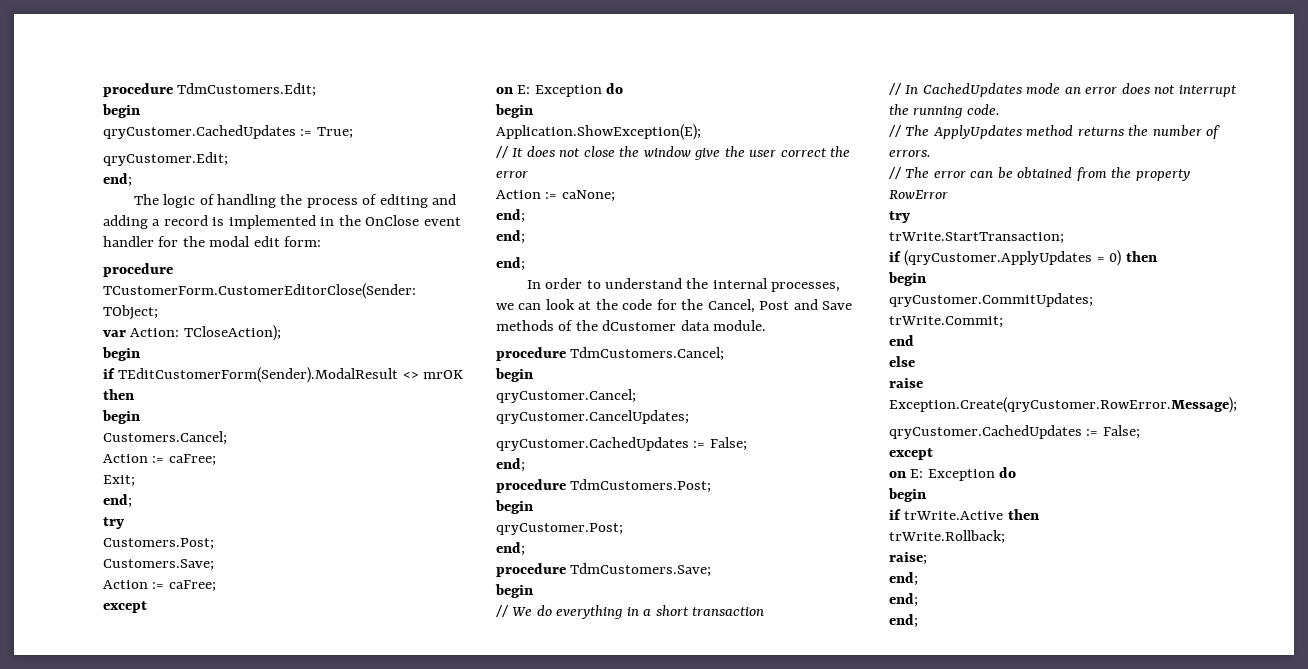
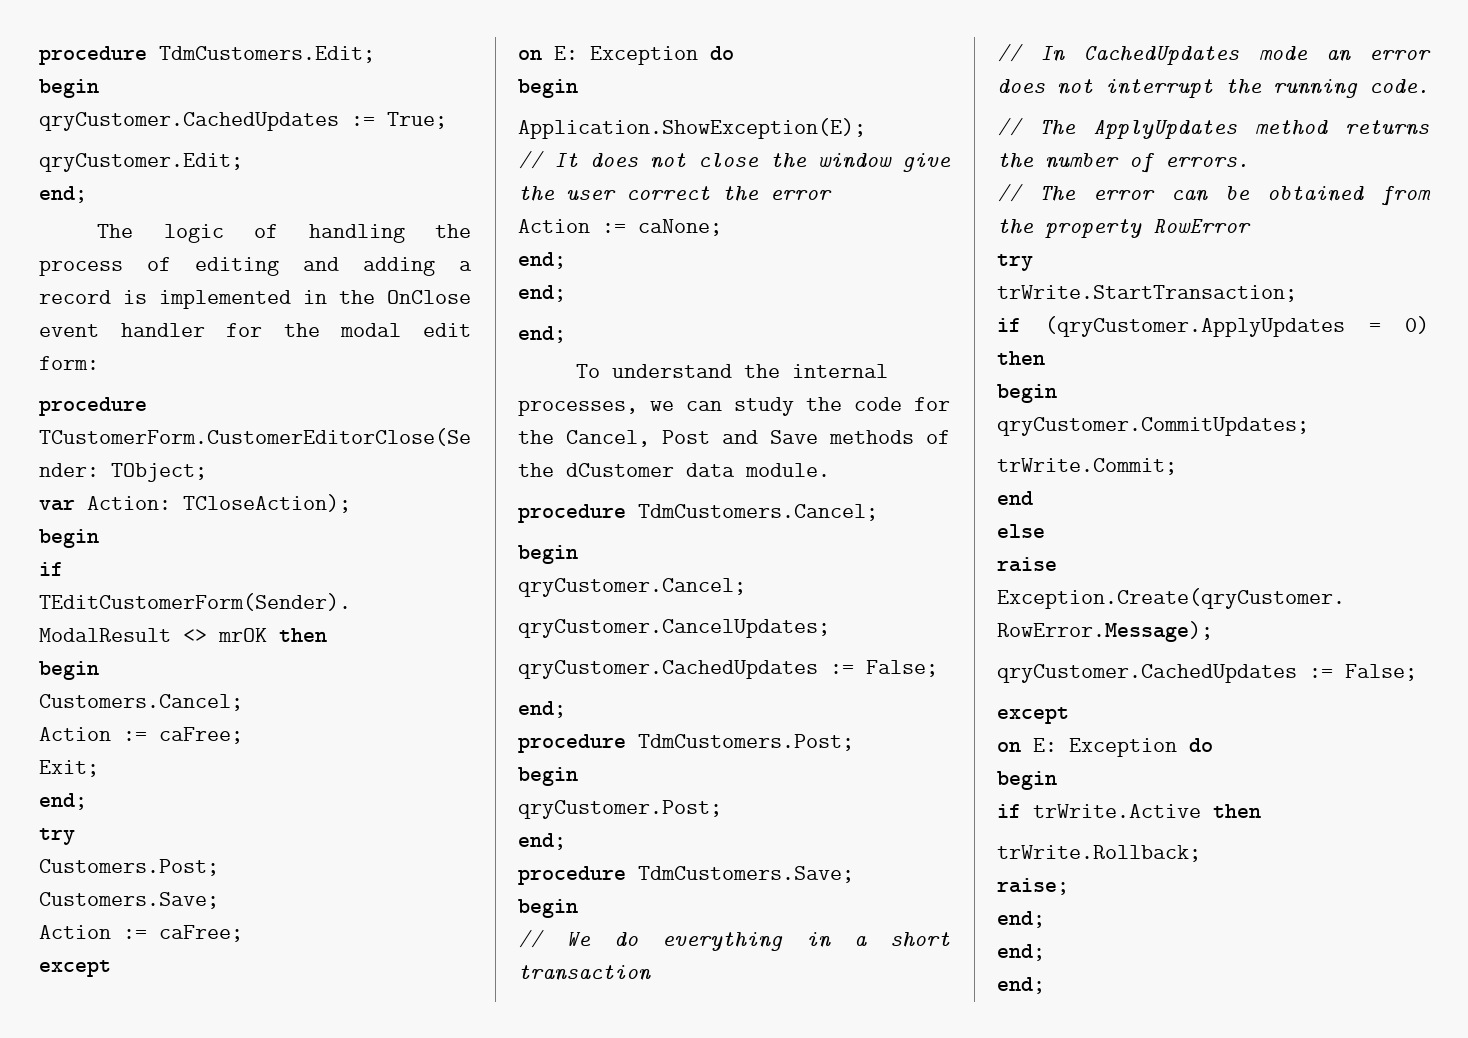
[526,278,601,289] In order to -> [576,364,601,378] To
[545,299,592,310] look at -> [734,397,794,416] study

